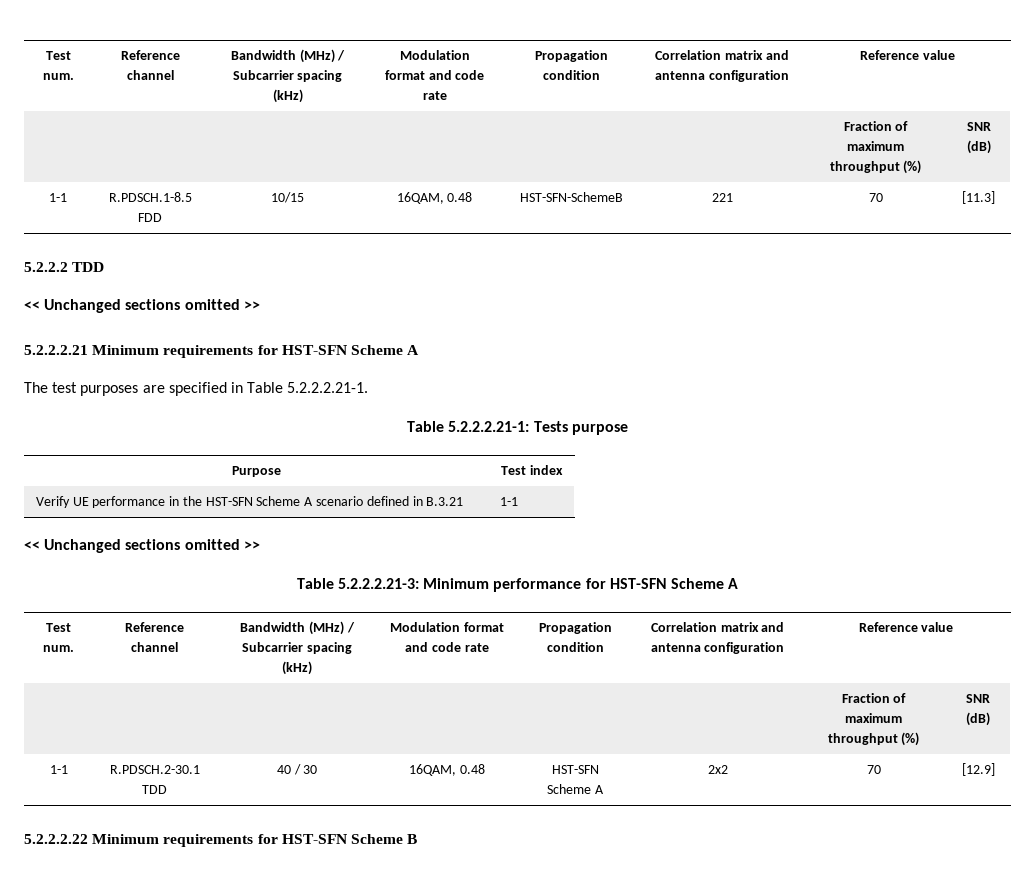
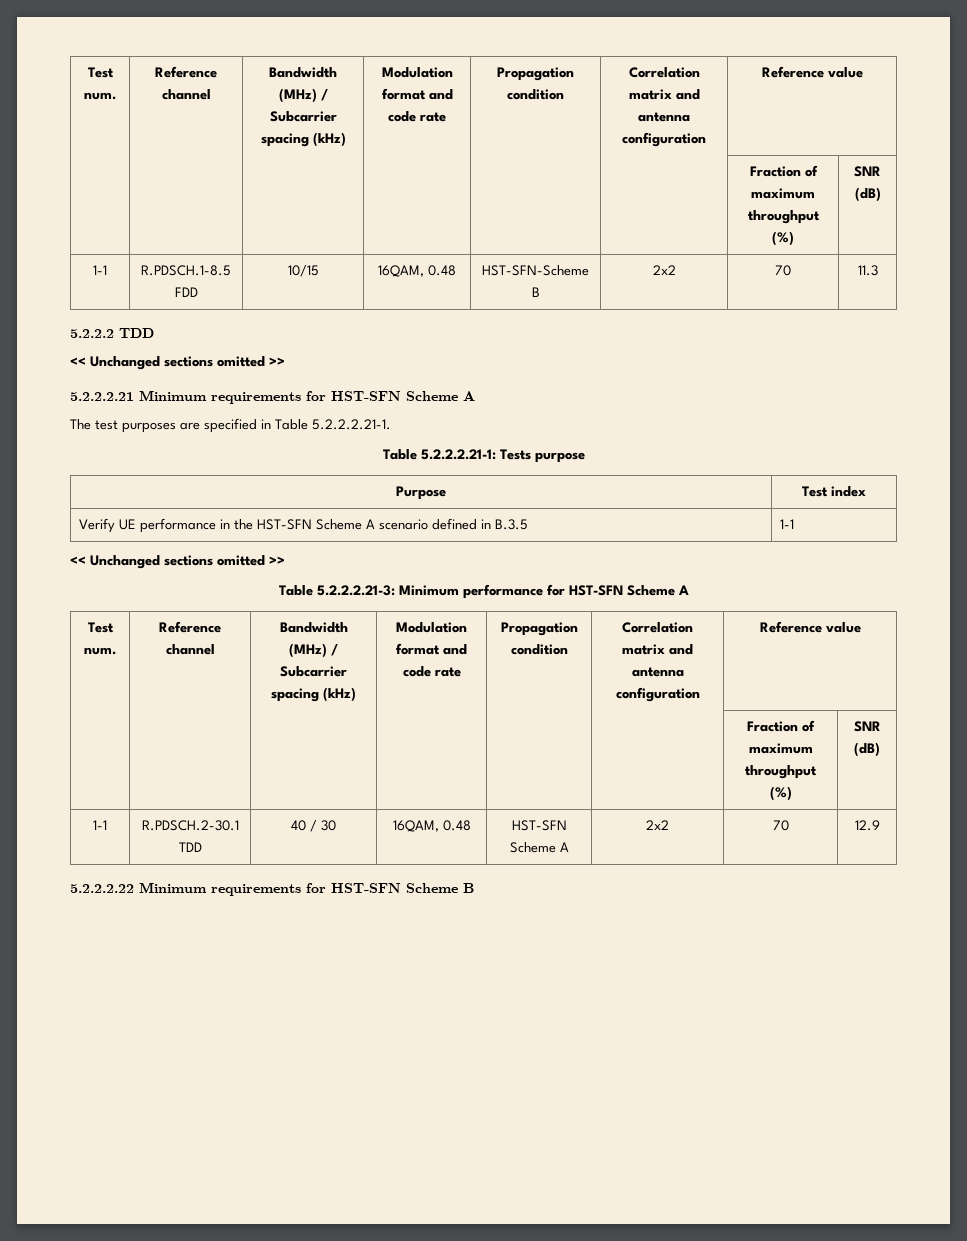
[519,192,623,202] [711,193,733,202] [868,193,883,202] [962,191,995,204] HST-SFN-SchemeB | 221 | 70 | [11.3] -> [482,265,589,276] [531,287,540,297] [652,265,676,275] [775,265,791,276] [857,265,878,276] HST-SFN-Scheme B | 2x2 | 70 | 11.3
[426,497,464,506] B.3.21 -> [495,519,529,530] B.3.5
[961,763,995,776] [12.9] -> [854,820,880,831] 12.9

